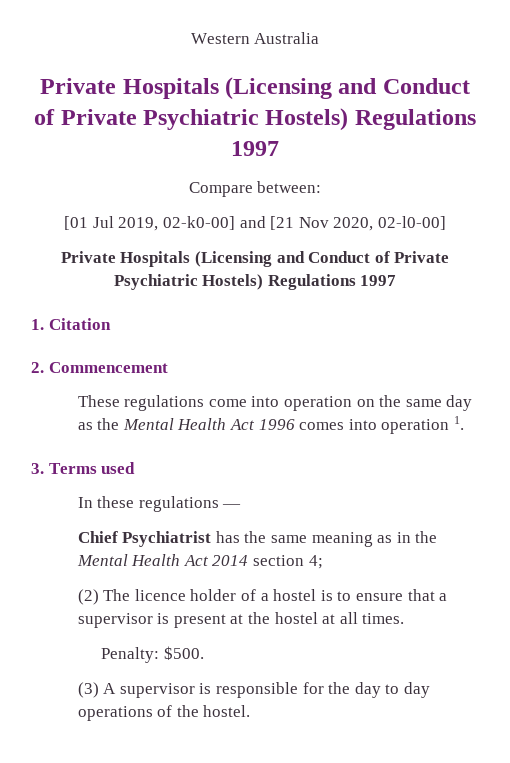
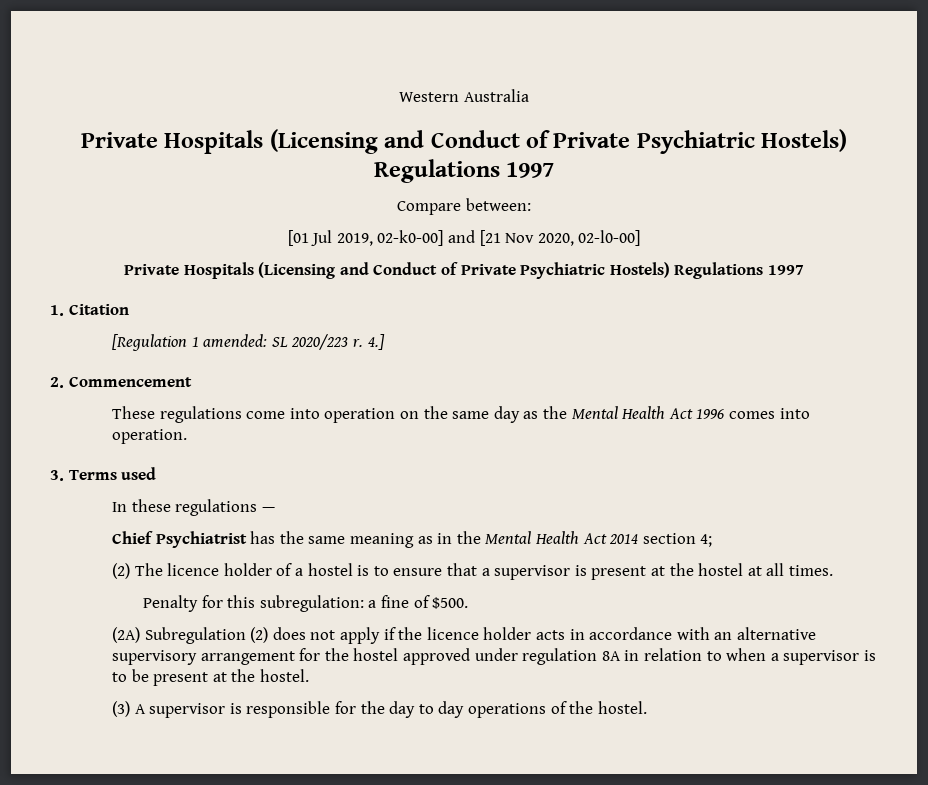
(111, 324) none -> [112,334,385,351] // [Regulation 1 amended: SL 2020/223 r. 4.]
[381,416,464,434] operation 1. -> [112,429,188,444] operation.
[100,646,204,663] Penalty: $500. -> [143,595,469,612] [112,627,816,644] [112,648,876,665] [112,669,310,686] Penalty for this subregulation: a fine of $500. // (2A) Subregulation (2) does not apply if the licence holder acts in accordance with an alternative supervisory arrangement for the hostel approved under regulation 8A in relation to when a supervisor is to be present at the hostel.

